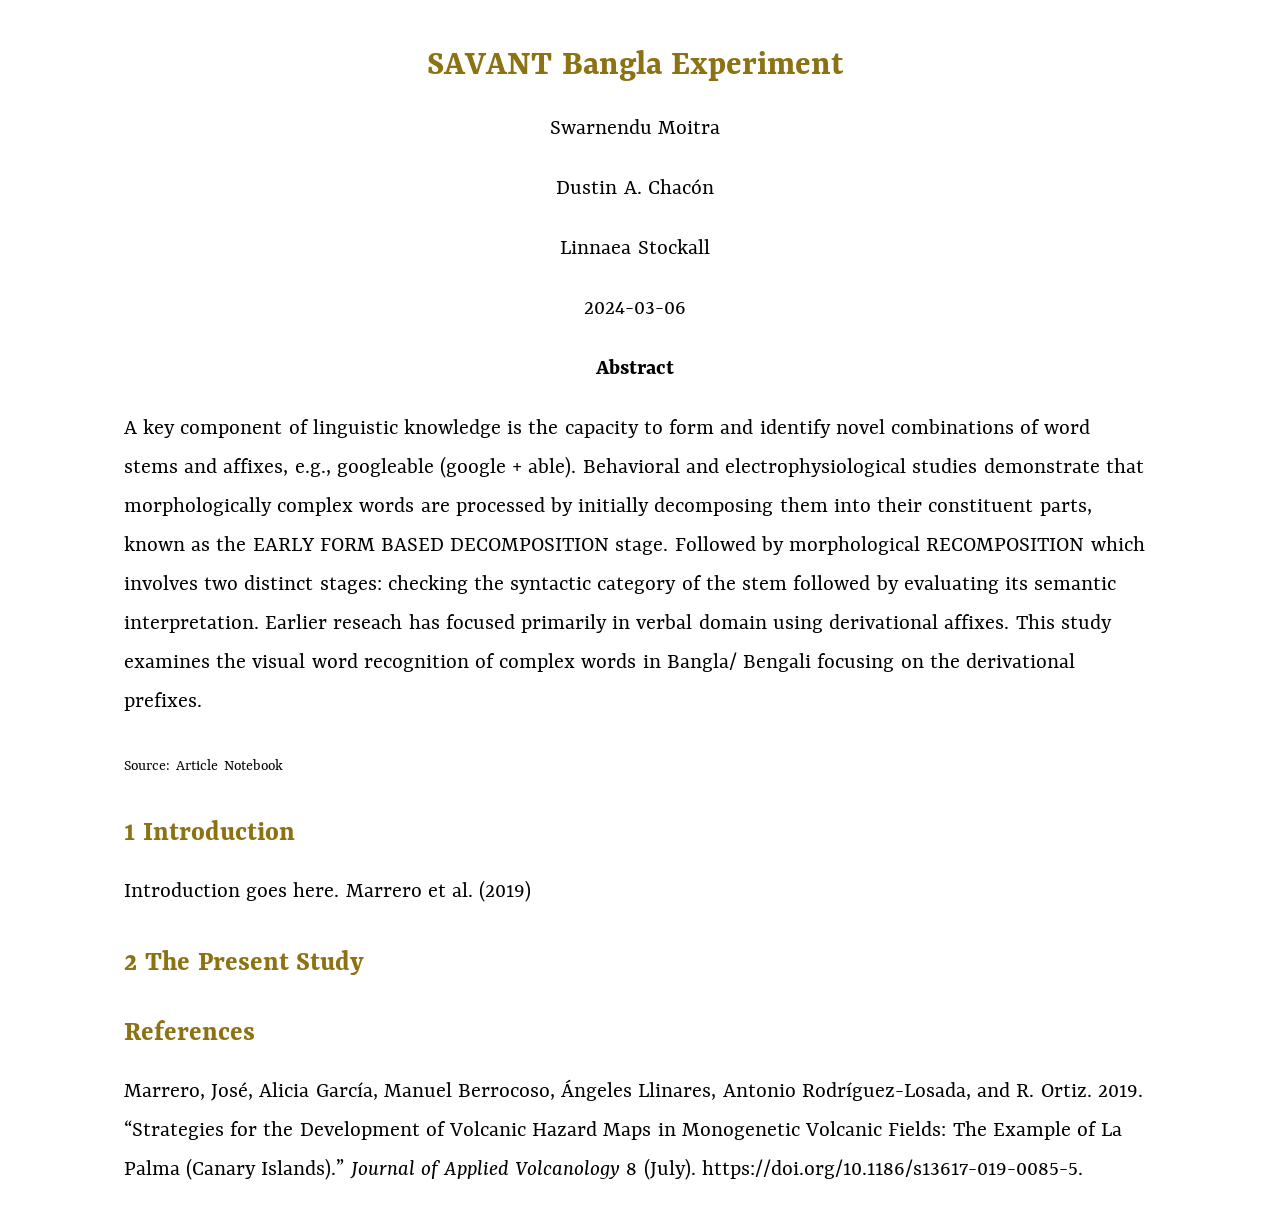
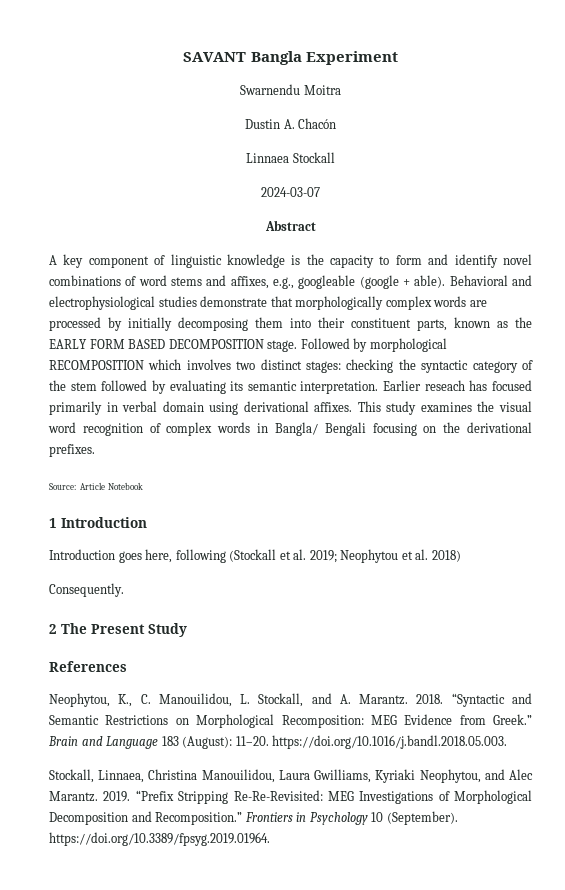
[584,302,686,314] 2024-03-06 -> [261,187,320,197] 2024-03-07
[293,880,532,902] here. Marrero et al. (2019) -> [145,549,461,563] [49,583,124,597] here, following (Stockall et al. 2019; Neophytou et al. 2018) // Consequently.
[124,1079,1143,1101] [124,1120,1123,1140] [124,1158,1083,1180] Marrero, José, Alicia García, Manuel Berrocoso, Ángeles Llinares, Antonio Rodríguez-Losada, and R. Ortiz. 2019. “Strategies for the Development of Volcanic Hazard Maps in Monogenetic Volcanic Fields: The Example of La Palma (Canary Islands).” Journal of Applied Volcanology 8 (July). https://doi.org/10.1186/s13617-019-0085-5. -> [49,693,532,707] [49,714,532,728] [48,735,508,749] [49,769,533,783] [49,790,532,804] [49,811,458,825] [49,832,270,846] Neophytou, K., C. Manouilidou, L. Stockall, and A. Marantz. 2018. “Syntactic and Semantic Restrictions on Morphological Recomposition: MEG Evidence from Greek.” Brain and Language 183 (August): 11–20. https://doi.org/10.1016/j.bandl.2018.05.003. // Stockall, Linnaea, Christina Manouilidou, Laura Gwilliams, Kyriaki Neophytou, and Alec Marantz. 2019. “Prefix Stripping Re-Re-Revisited: MEG Investigations of Morphological Decomposition and Recomposition.” Frontiers in Psychology 10 (September). https://doi.org/10.3389/fpsyg.2019.01964.

